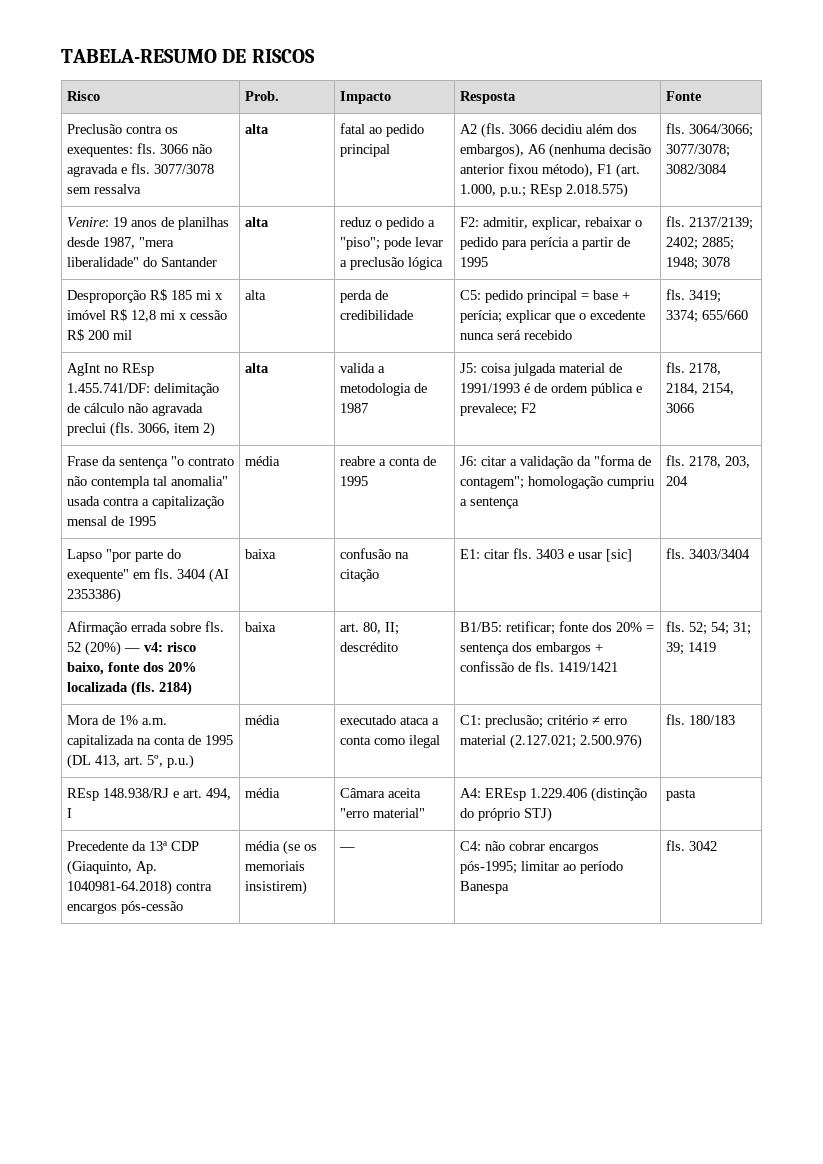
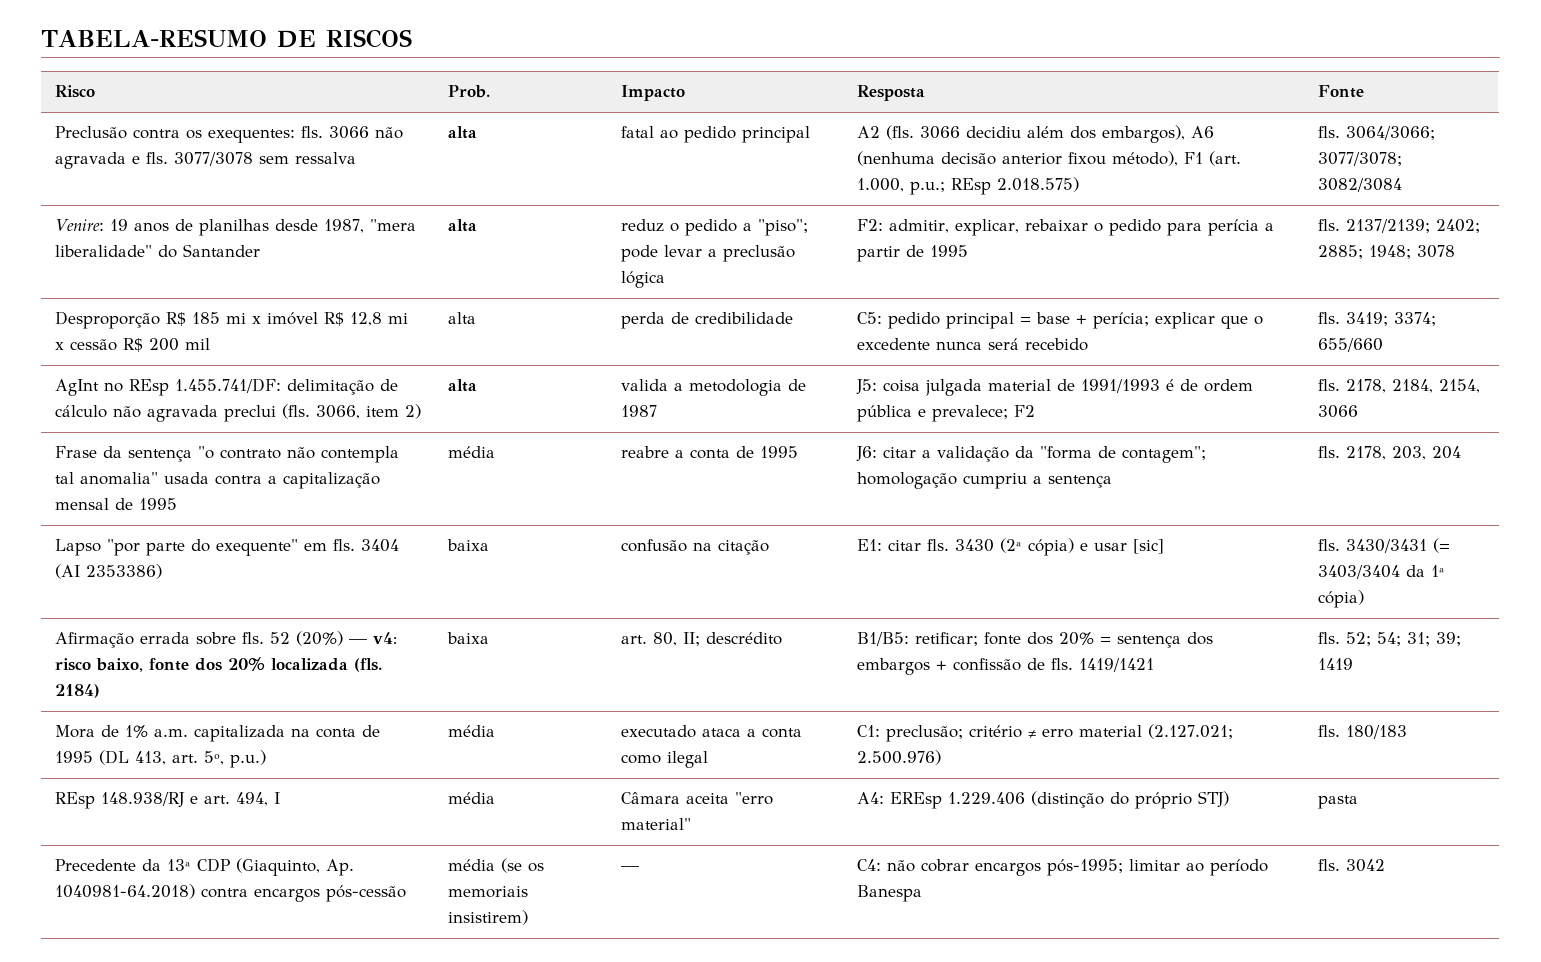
[535,549,564,559] 3403 -> [954,538,1074,556] 3430 (2ª cópia)
(685, 553) none -> [1345,538,1450,553] 3430/3431 (=
(750, 554) none -> [1405,565,1445,577] [1317,590,1364,608] da 1ª cópia)

